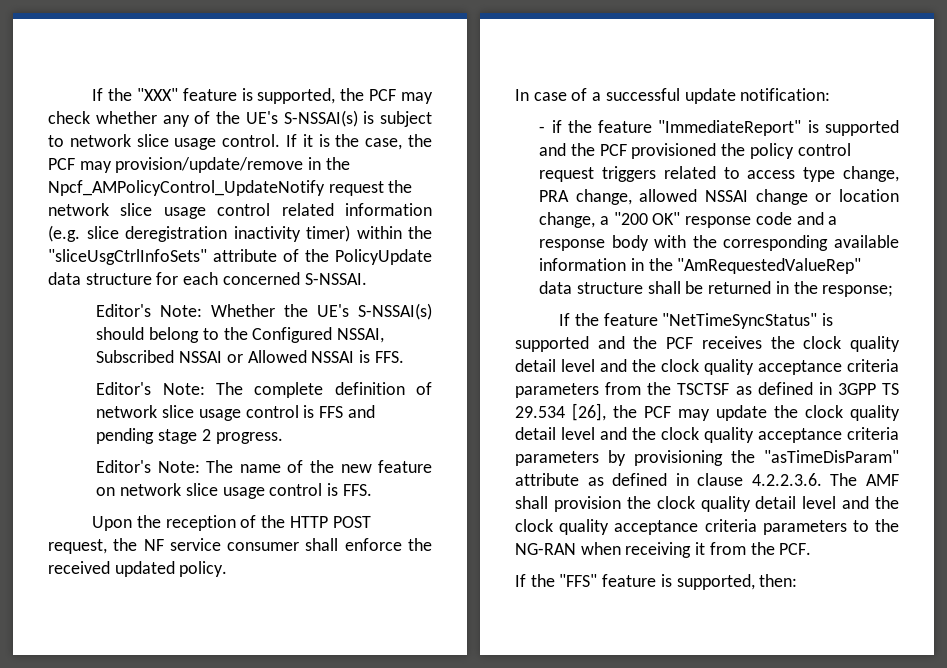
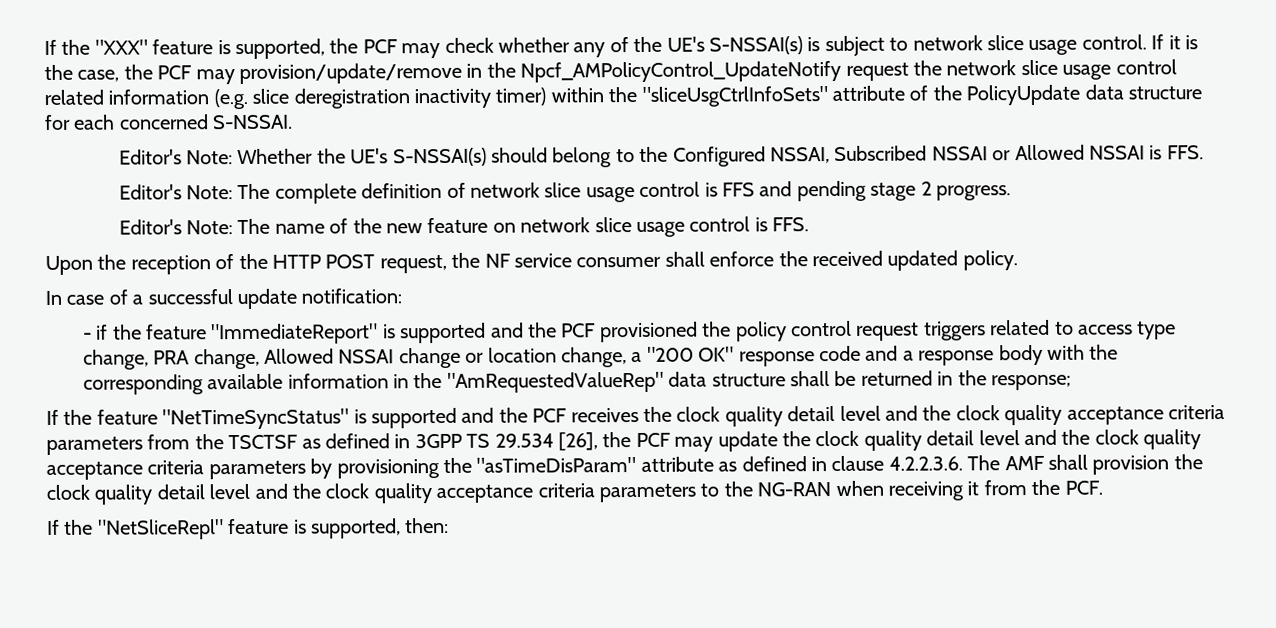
[639,189,698,202] allowed -> [264,348,335,364] Allowed
[559,574,598,587] "FFS" -> [97,519,224,540] "NetSliceRepl"

